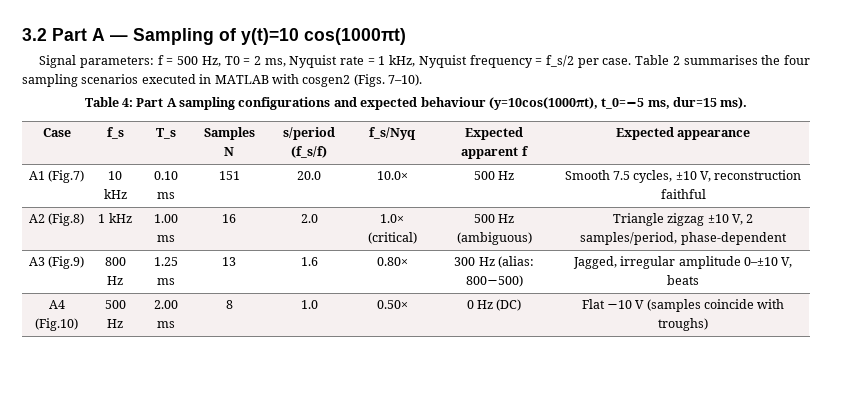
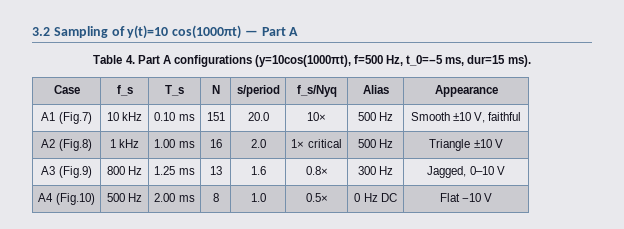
[52,28,128,41] Part A — -> (50, 31) none
[39,55,811,68] [22,74,422,87] [84,97,598,110] // Signal parameters: f = 500 Hz, T0 = 2 ms, Nyquist rate = 1 kHz, Nyquist frequency = f_s/2 per case. Table 2 summarises the four sampling scenarios executed in MATLAB with cosgen2 (Figs. 7–10). // Table 4: Part A sampling configurations and expected behaviour (y=10cos(1000πt), -> [244,27,299,36] [93,55,404,67] — Part A // Table 4. Part A configurations (y=10cos(1000πt), f=500 Hz,
[203,127,255,140] Samples -> (184, 90) none
[291,146,327,158] (f_s/f) -> (280, 91) none
[465,127,523,140] [461,146,529,159] [615,127,751,140] Expected apparent f | Expected appearance -> [362,85,389,94] [434,85,498,97] Alias | Appearance
[376,171,408,180] 10.0× -> [307,112,326,121] 10×
[612,170,802,183] 7.5 cycles, ±10 V, reconstruction -> [452,112,486,123] ±10 V,
[380,214,404,223] [367,232,417,244] [473,214,515,223] [456,232,532,245] 1.0× (critical) | 500 Hz (ambiguous) -> [291,139,342,148] [357,139,394,148] 1× critical | 500 Hz
[667,213,754,226] [580,232,787,245] zigzag ±10 V, 2 samples/period, phase-dependent -> [473,139,503,148] ±10 V
[376,257,408,266] 0.80× -> [305,166,328,175] 0.8×
[497,256,534,268] [465,275,523,287] (alias: 800−500) -> (394, 170) none
[620,256,793,269] [666,275,699,285] irregular amplitude 0–±10 V, beats -> [469,166,505,175] 0–10 V
[376,300,408,309] 0.50× -> [305,193,328,202] 0.5×
[496,299,522,311] (DC) -> [380,193,397,202] DC
[646,299,785,312] [657,318,708,331] (samples coincide with troughs) -> (493, 197) none

